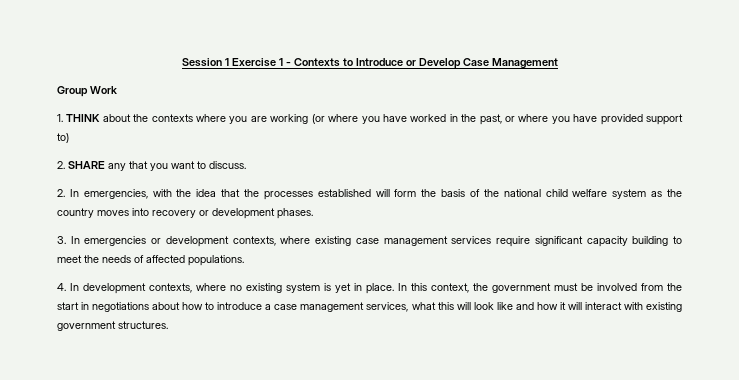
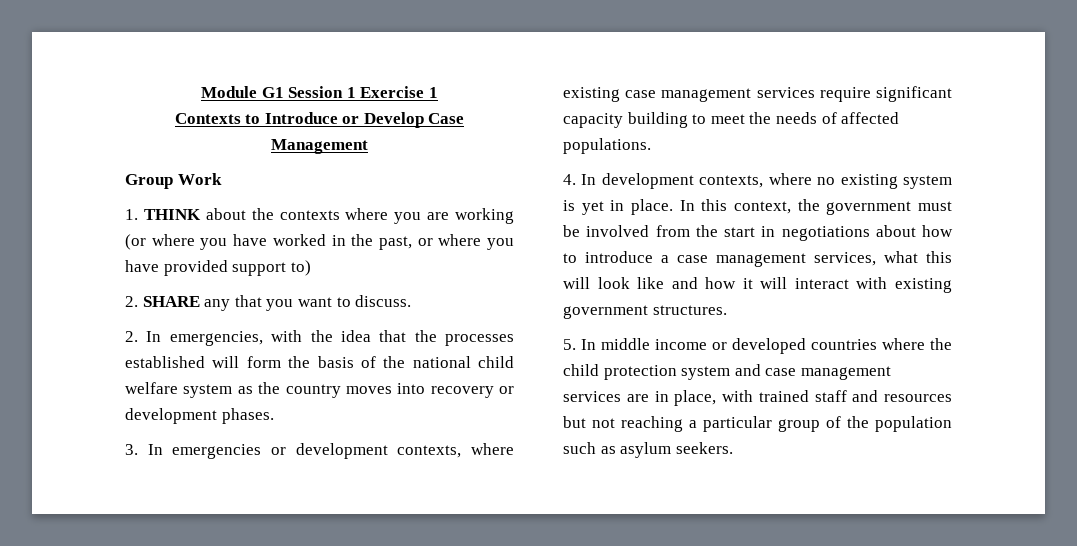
(181, 62) none -> [201,86,284,98] Module G1
[285,62,291,66] - -> (438, 92) //
(168, 325) none -> [563,338,952,354] [563,364,891,380] [563,390,952,406] [563,416,952,432] [563,442,733,458] // 5. In middle income or developed countries where the child protection system and case management services are in place, with trained staff and resources but not reaching a particular group of the population such as asylum seekers.

